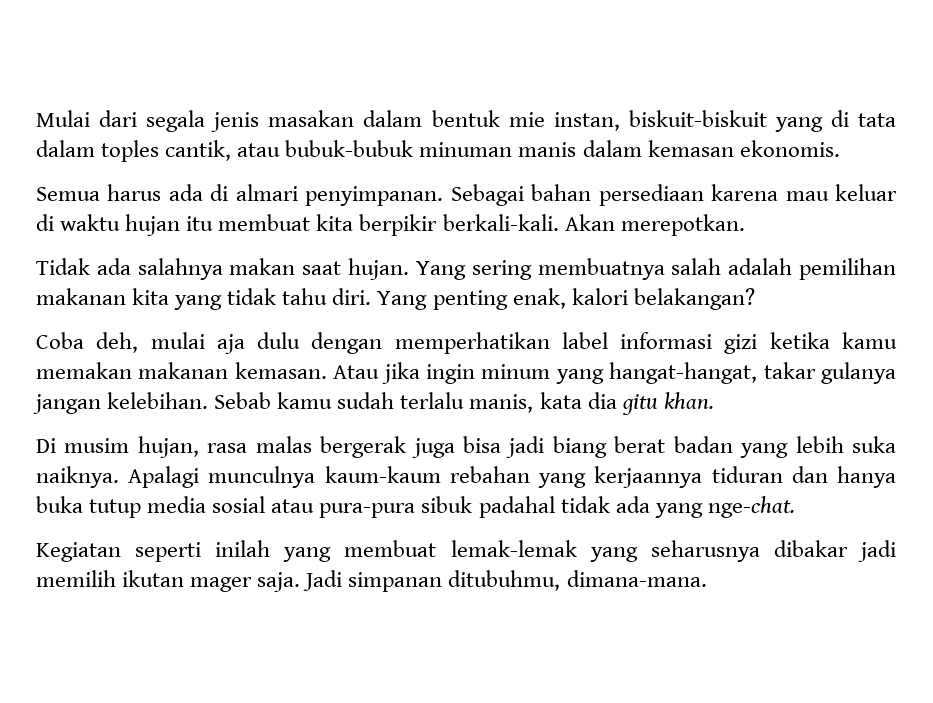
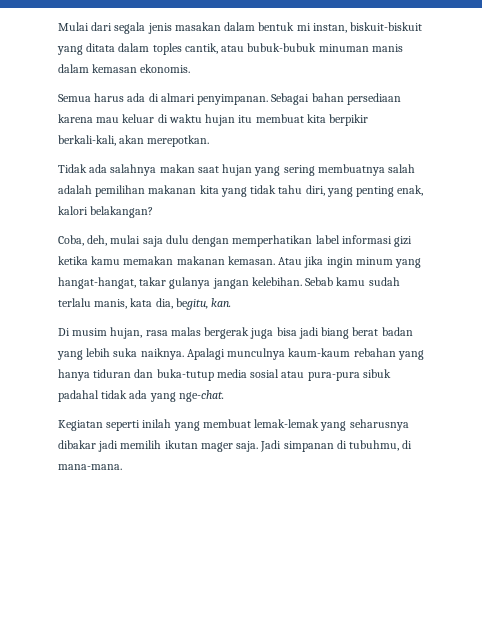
[508,112,545,127] mie -> [296,23,311,31] mi
[830,110,897,127] di tata -> [86,43,116,52] ditata
[442,214,615,231] berkali-kali. Akan -> [58,135,145,146] berkali-kali, akan
[348,258,466,280] hujan. Yang -> [222,164,281,176] hujan yang
[332,288,428,310] diri. Yang -> [305,185,353,197] diri, yang
[36,332,84,349] Coba -> [58,235,84,246] Coba,
[216,334,245,354] aja -> [142,236,163,247] saja
[587,392,714,415] dia gitu khan. -> [155,298,232,310] dia, begitu, kan.
[594,466,703,488] kerjaannya -> [58,369,90,381] hanya
[836,466,896,488] [36,496,142,518] hanya buka tutup -> [156,369,214,381] buka-tutup
[448,570,707,591] ditubuhmu, dimana-mana. -> [336,440,413,451] [58,464,122,470] di tubuhmu, di mana-mana.

